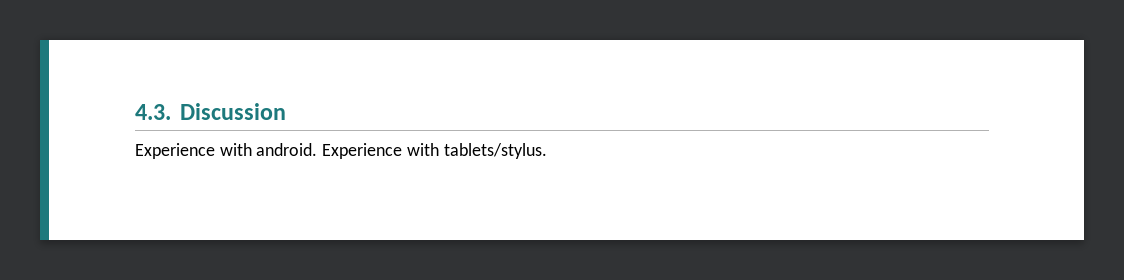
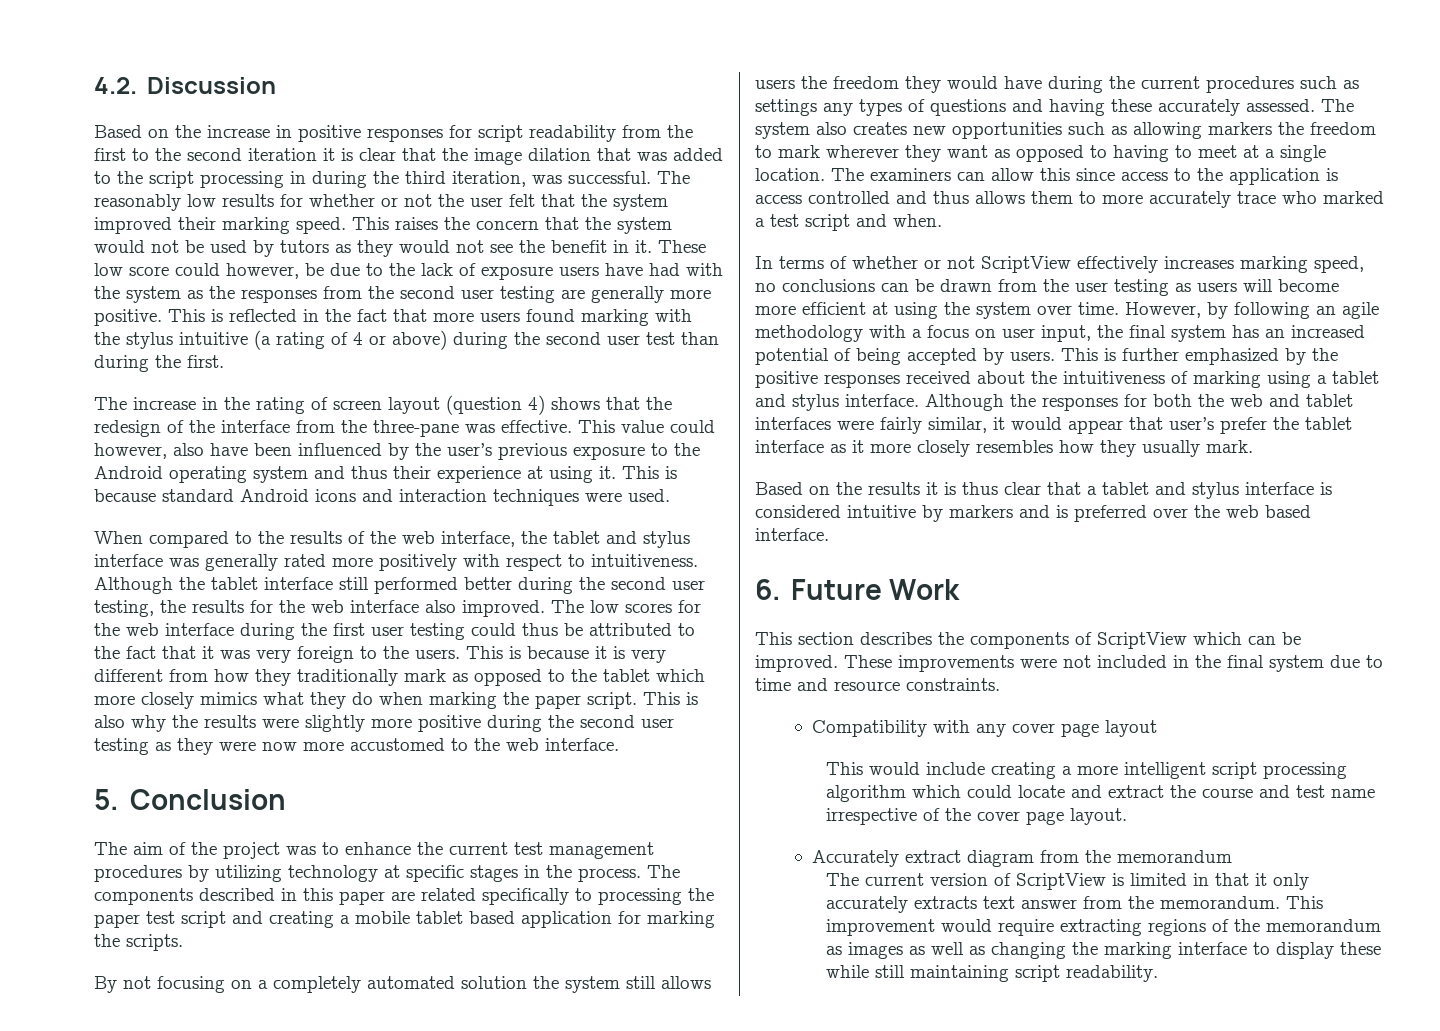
[135,104,171,120] 4.3. -> [94,77,137,94] 4.2.
[135,143,547,159] Experience with android. Experience with tablets/stylus. -> [94,125,693,142] [94,148,723,165] [94,171,690,188] [94,194,668,211] [94,217,672,234] [94,240,706,257] [94,263,723,280] [94,286,711,303] [94,309,692,326] [94,330,719,350] [94,355,224,372] [94,395,672,415] [94,420,715,437] [94,443,700,460] [94,466,677,483] [94,489,670,506] [94,531,690,548] [94,554,698,571] [94,577,705,594] [94,600,701,617] [94,623,695,640] [94,646,666,663] [94,669,705,686] [94,692,698,709] [94,715,674,732] [94,738,619,755] [94,789,286,810] [94,842,654,859] [94,865,680,882] [94,888,714,905] [94,911,715,928] [94,934,183,951] [94,976,711,993] [755,76,1359,93] [755,99,1354,116] [755,122,1376,139] [755,145,1326,162] [755,168,1338,185] [755,191,1384,208] [755,214,942,231] [755,256,1364,273] [755,279,1339,296] [755,302,1379,319] [755,325,1365,342] [755,348,1338,365] [755,371,1379,388] [755,394,1353,411] [755,417,1352,434] [755,440,1253,457] [755,482,1332,499] [755,505,1311,522] [755,528,829,541] [755,579,961,600] [755,632,1301,649] [755,655,1383,672] [755,678,1000,691] [811,720,1157,737] [826,762,1348,779] [826,785,1376,802] [826,808,1128,825] [811,850,1232,867] [826,873,1310,890] [826,896,1324,913] [826,919,1382,936] [826,942,1382,959] [826,965,1159,982] Based on the increase in positive responses for script readability from the first to the second iteration it is clear that the image dilation that was added to the script processing in during the third iteration, was successful. The reasonably low results for whether or not the user felt that the system improved their marking speed. This raises the concern that the system would not be used by tutors as they would not see the benefit in it. These low score could however, be due to the lack of exposure users have had with the system as the responses from the second user testing are generally more positive. This is reflected in the fact that more users found marking with the stylus intuitive (a rating of 4 or above) during the second user test than during the first. // The increase in the rating of screen layout (question 4) shows that the redesign of the interface from the three-pane was effective. This value could however, also have been influenced by the user’s previous exposure to the Android operating system and thus their experience at using it. This is because standard Android icons and interaction techniques were used. // When compared to the results of the web interface, the tablet and stylus interface was generally rated more positively with respect to intuitiveness. Although the tablet interface still performed better during the second user testing, the results for the web interface also improved. The low scores for the web interface during the first user testing could thus be attributed to the fact that it was very foreign to the users. This is because it is very different from how they traditionally mark as opposed to the tablet which more closely mimics what they do when marking the paper script. This is also why the results were slightly more positive during the second user testing as they were now more accustomed to the web interface. // 5. Conclusion // The aim of the project was to enhance the current test management procedures by utilizing technology at specific stages in the process. The components described in this paper are related specifically to processing the paper test script and creating a mobile tablet based application for marking the scripts. // By not focusing on a completely automated solution the system still allows users the freedom they would have during the current procedures such as settings any types of questions and having these accurately assessed. The system also creates new opportunities such as allowing markers the freedom to mark wherever they want as opposed to having to meet at a single location. The examiners can allow this since access to the application is access controlled and thus allows them to more accurately trace who marked a test script and when. // In terms of whether or not ScriptView effectively increases marking speed, no conclusions can be drawn from the user testing as users will become more efficient at using the system over time. However, by following an agile methodology with a focus on user input, the final system has an increased potential of being accepted by users. This is further emphasized by the positive responses received about the intuitiveness of marking using a tablet and stylus interface. Although the responses for both the web and tablet interfaces were fairly similar, it would appear that user’s prefer the tablet interface as it more closely resembles how they usually mark. // Based on the results it is thus clear that a tablet and stylus interface is considered intuitive by markers and is preferred over the web based interface. // 6. Future Work // This section describes the components of ScriptView which can be improved. These improvements were not included in the final system due to time and resource constraints. // Compatibility with any cover page layout // This would include creating a more intelligent script processing algorithm which could locate and extract the course and test name irrespective of the cover page layout. // Accurately extract diagram from the memorandum // The current version of ScriptView is limited in that it only accurately extracts text answer from the memorandum. This improvement would require extracting regions of the memorandum as images as well as changing the marking interface to display these while still maintaining script readability.

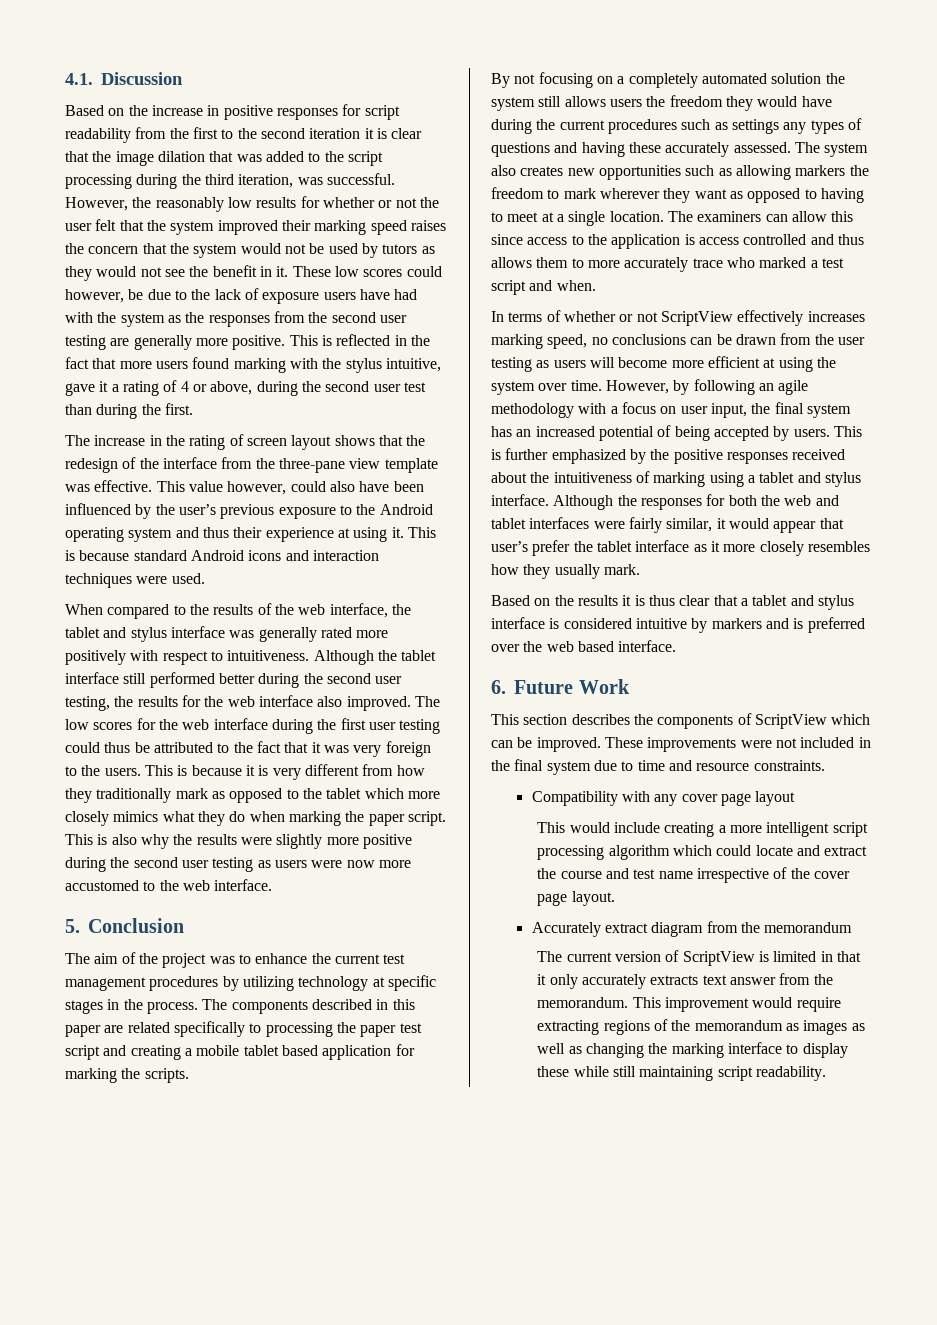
[94,77,137,94] 4.2. -> [65,73,93,85] 4.1.
[290,171,306,184] in -> (132, 181) none
[657,171,690,184] The -> [65,197,152,211] However, the
[296,217,389,234] speed. This -> [370,220,407,235] speed
[129,266,169,276] score -> [363,269,403,277] scores
[179,330,271,350] intuitive (a -> [385,358,441,372] [65,381,119,396] intuitive, gave it a
[392,330,447,350] above) -> [210,381,253,395] above,
[446,395,545,415] (question 4) -> (332, 442) none
(459, 428) none -> [349,458,438,473] view template
[670,420,715,433] [94,443,167,459] could however, -> [227,481,326,495] however, could
[177,738,213,755] they -> [274,860,307,868] users

